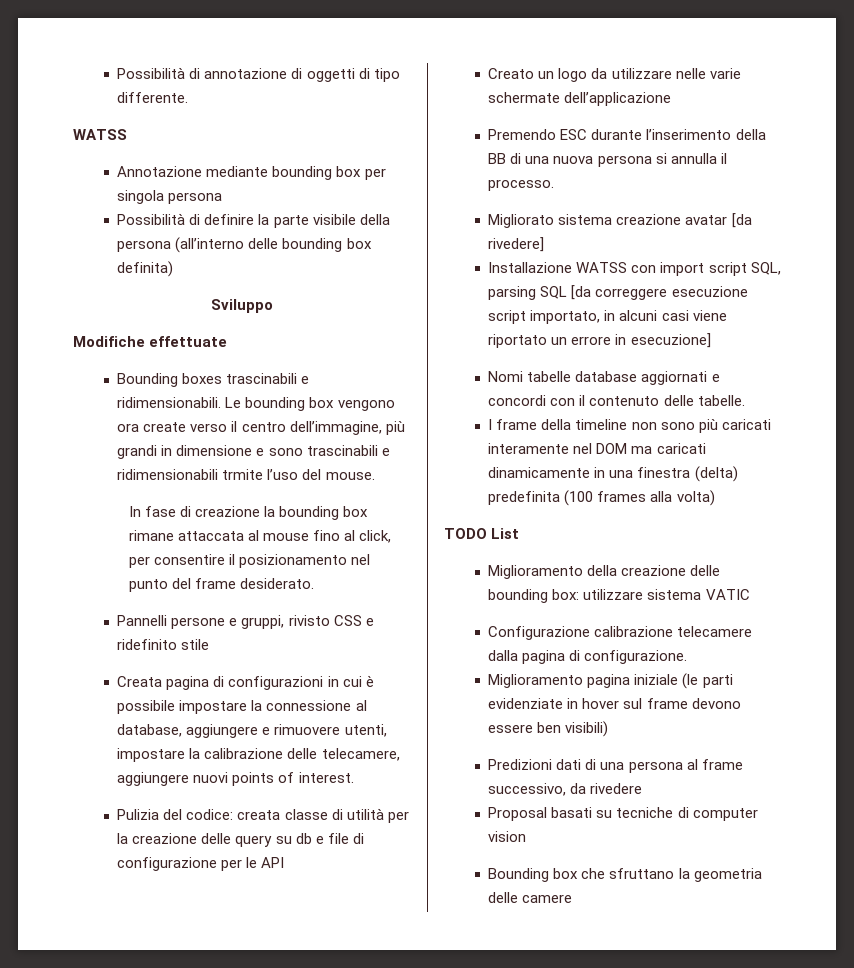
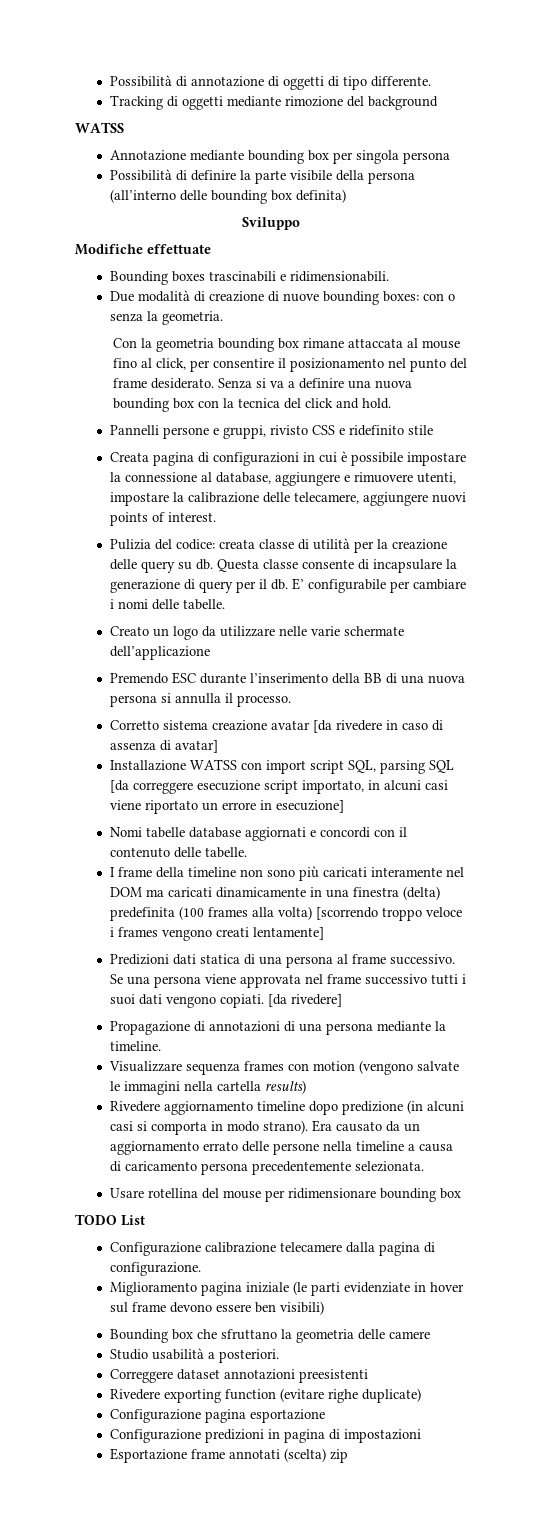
(189, 97) none -> [109,95,438,110] // Tracking di oggetti mediante rimozione del background
[225,397,395,411] [117,421,405,435] [117,445,390,459] [117,469,375,480] [128,506,275,517] Le bounding box vengono ora create verso il centro dell’immagine, più grandi in dimensione e sono trascinabili e ridimensionabili trmite l’uso del mouse. // In fase di creazione la -> [109,290,455,305] [109,311,223,325] [112,338,214,352] // Due modalità di creazione di nuove bounding boxes: con o senza la geometria. // Con la geometria
(314, 583) none -> [217,378,412,389] [112,398,391,412] Senza si va a definire una nuova bounding box con la tecnica del click and hold.
[295,833,364,844] [117,857,285,871] db e file di configurazione per le API -> [195,559,457,573] [109,578,466,593] [109,599,225,610] db. Questa classe consente di incapsulare la generazione di query per il db. E’ configurabile per cambiare i nomi delle tabelle.
[488,214,555,228] Migliorato -> [109,720,159,730] Corretto
[488,237,545,252] rivedere] -> [335,720,443,731] [109,740,218,753] rivedere in caso di assenza di avatar]
[444,528,520,539] [488,565,721,579] [488,589,750,603] // TODO List // Miglioramento della creazione delle bounding box: utilizzare sistema VATIC -> [315,907,462,921] [109,927,324,941] [109,954,455,968] [109,974,466,988] [109,994,342,1008] [109,1021,446,1035] [109,1041,161,1051] [108,1060,459,1075] [109,1080,306,1095] [109,1100,464,1115] [109,1120,420,1135] [109,1141,453,1155] [109,1161,424,1175] [109,1188,461,1202] [75,1214,145,1226] [scorrendo troppo veloce i frames vengono creati lentamente] // Predizioni dati statica di una persona al frame successivo. Se una persona viene approvata nel frame successivo tutti i suoi dati vengono copiati. [da rivedere] // Propagazione di annotazioni di una persona mediante la timeline. // Visualizzare sequenza frames con motion (vengono salvate le immagini nella cartella results) // Rivedere aggiornamento timeline dopo predizione (in alcuni casi si comporta in modo strano). Era causato da un aggiornamento errato delle persone nella timeline a causa di caricamento persona precedentemente selezionata. // Usare rotellina del mouse per ridimensionare bounding box // TODO List
[488,759,743,773] [488,783,643,796] [488,807,758,821] [488,831,527,842] // Predizioni dati di una persona al frame successivo, da rivedere // Proposal basati su tecniche di computer vision -> (324, 1308) none
(573, 898) none -> [109,1348,279,1363] [109,1369,368,1383] [109,1388,421,1403] [109,1409,325,1423] [109,1429,421,1443] [109,1448,348,1463] // Studio usabilità a posteriori. // Correggere dataset annotazioni preesistenti // Rivedere exporting function (evitare righe duplicate) // Configurazione pagina esportazione // Configurazione predizioni in pagina di impostazioni // Esportazione frame annotati (scelta) zip

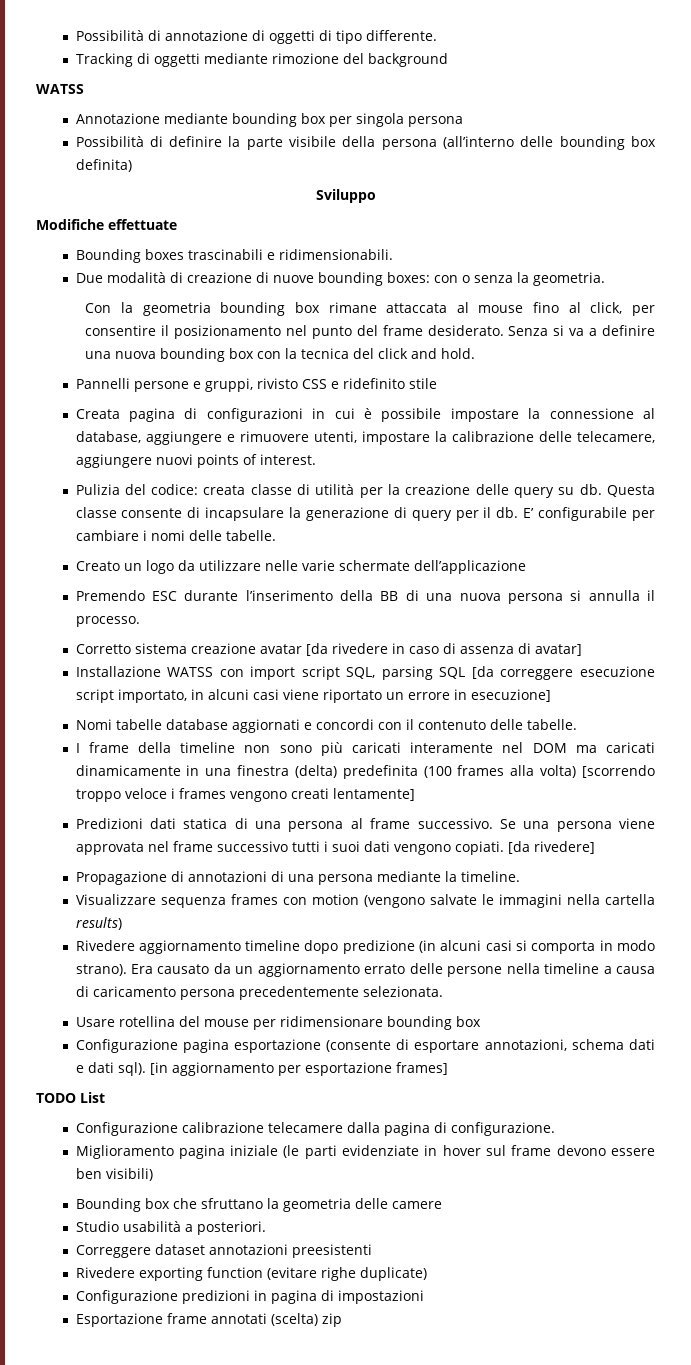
(461, 1193) none -> [75,1039,655,1053] [75,1062,448,1076] // Configurazione pagina esportazione (consente di esportare annotazioni, schema dati e dati sql). [in aggiornamento per esportazione frames]
[109,1409,325,1423] // Configurazione pagina esportazione -> (427, 1274) none

